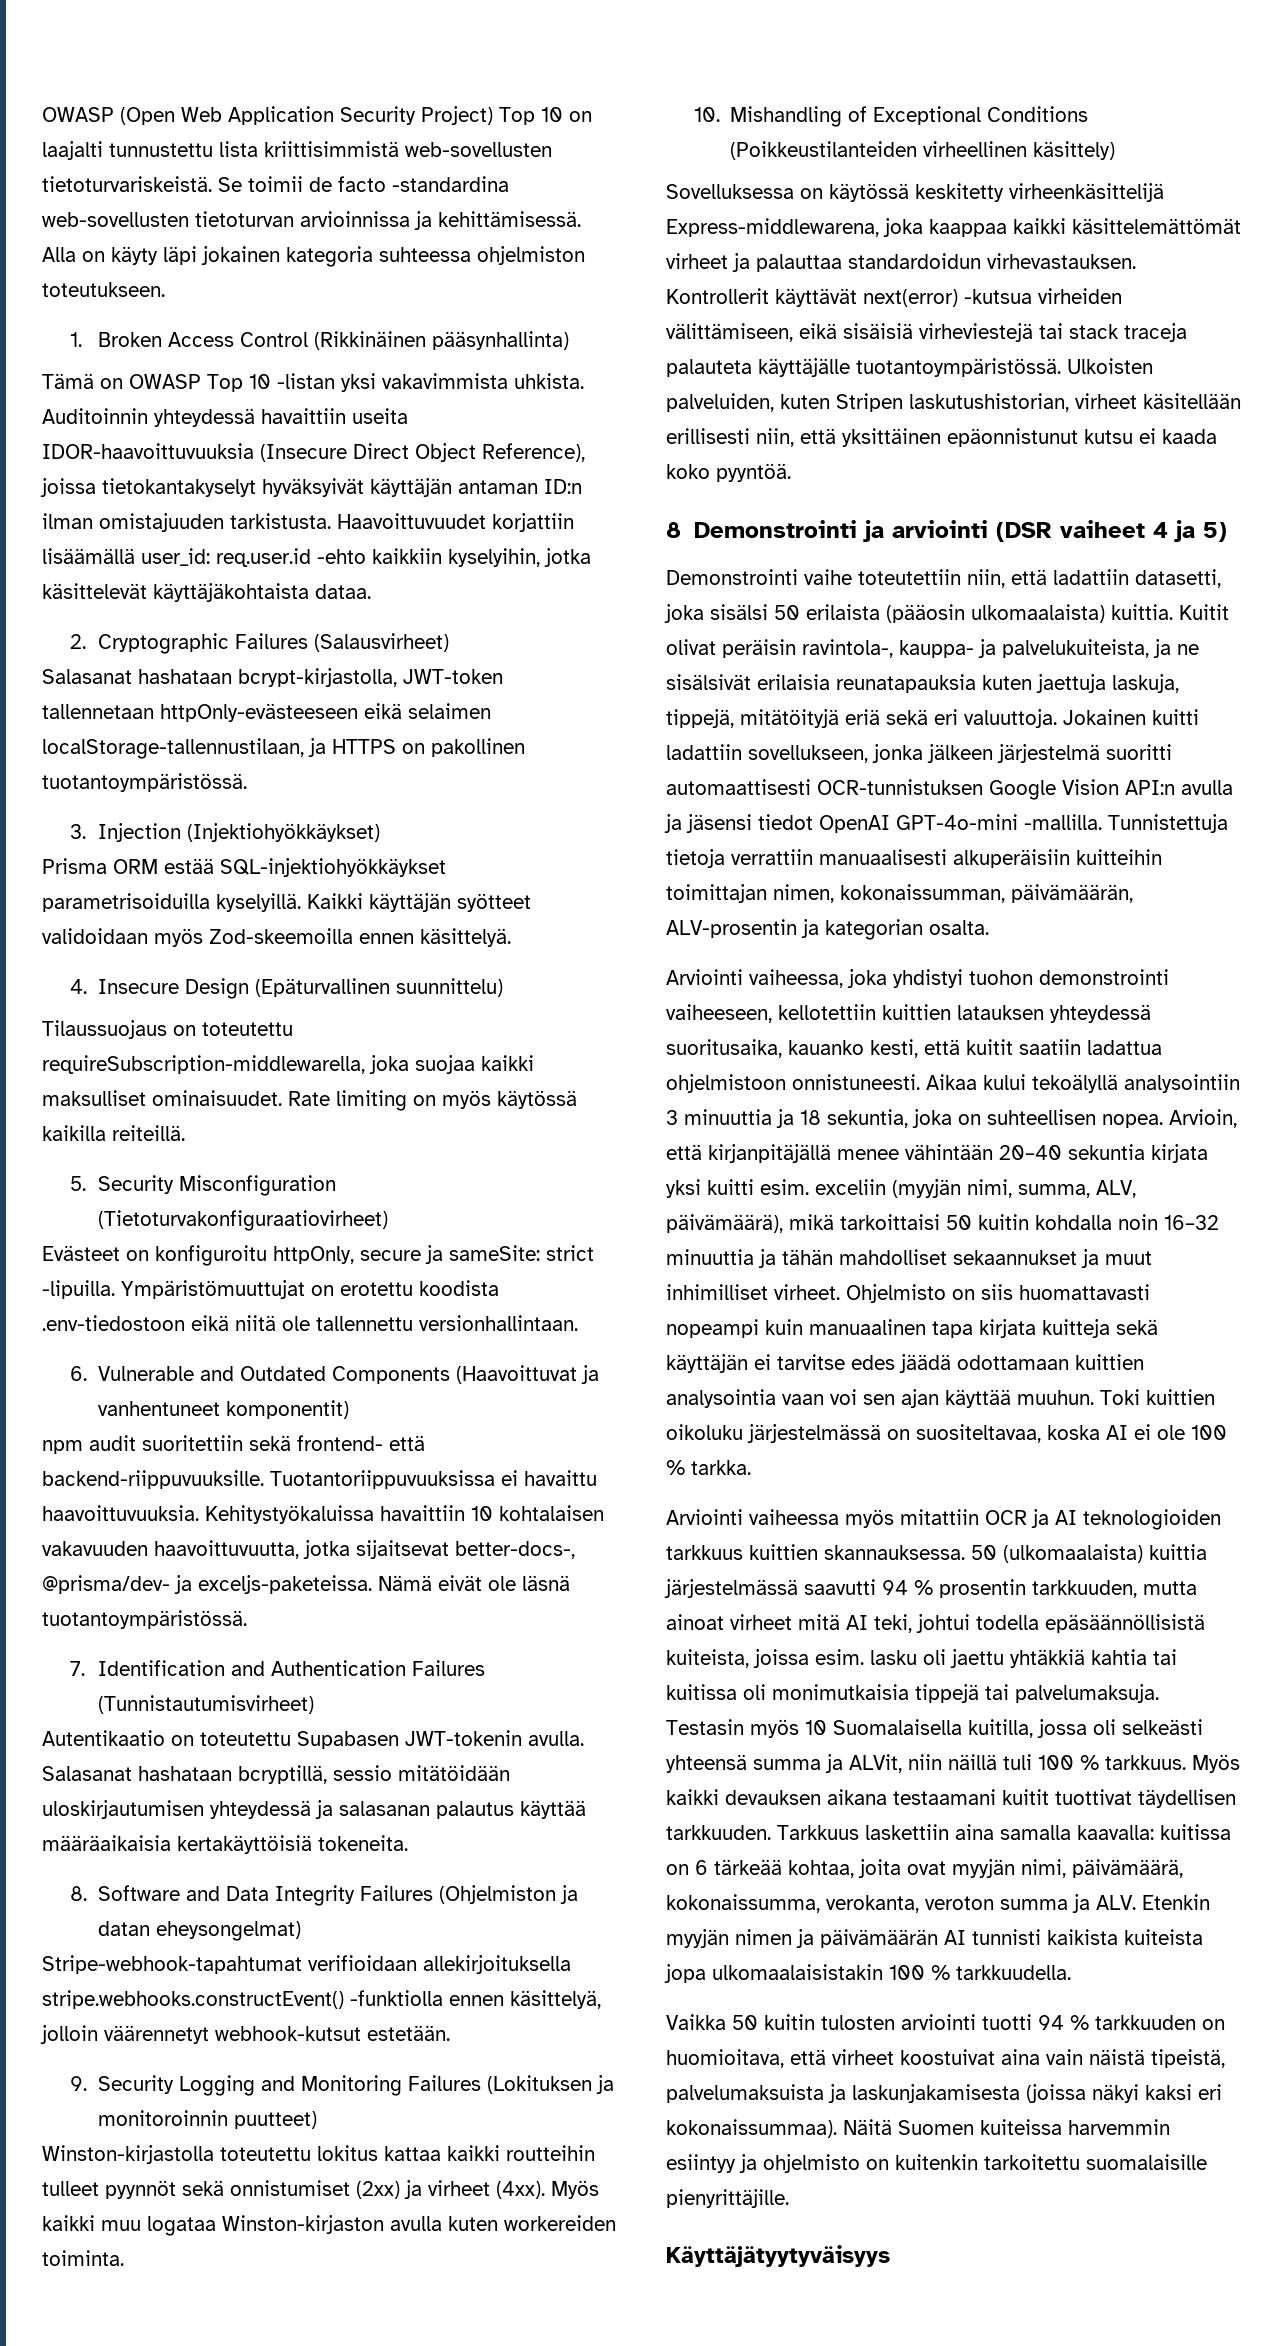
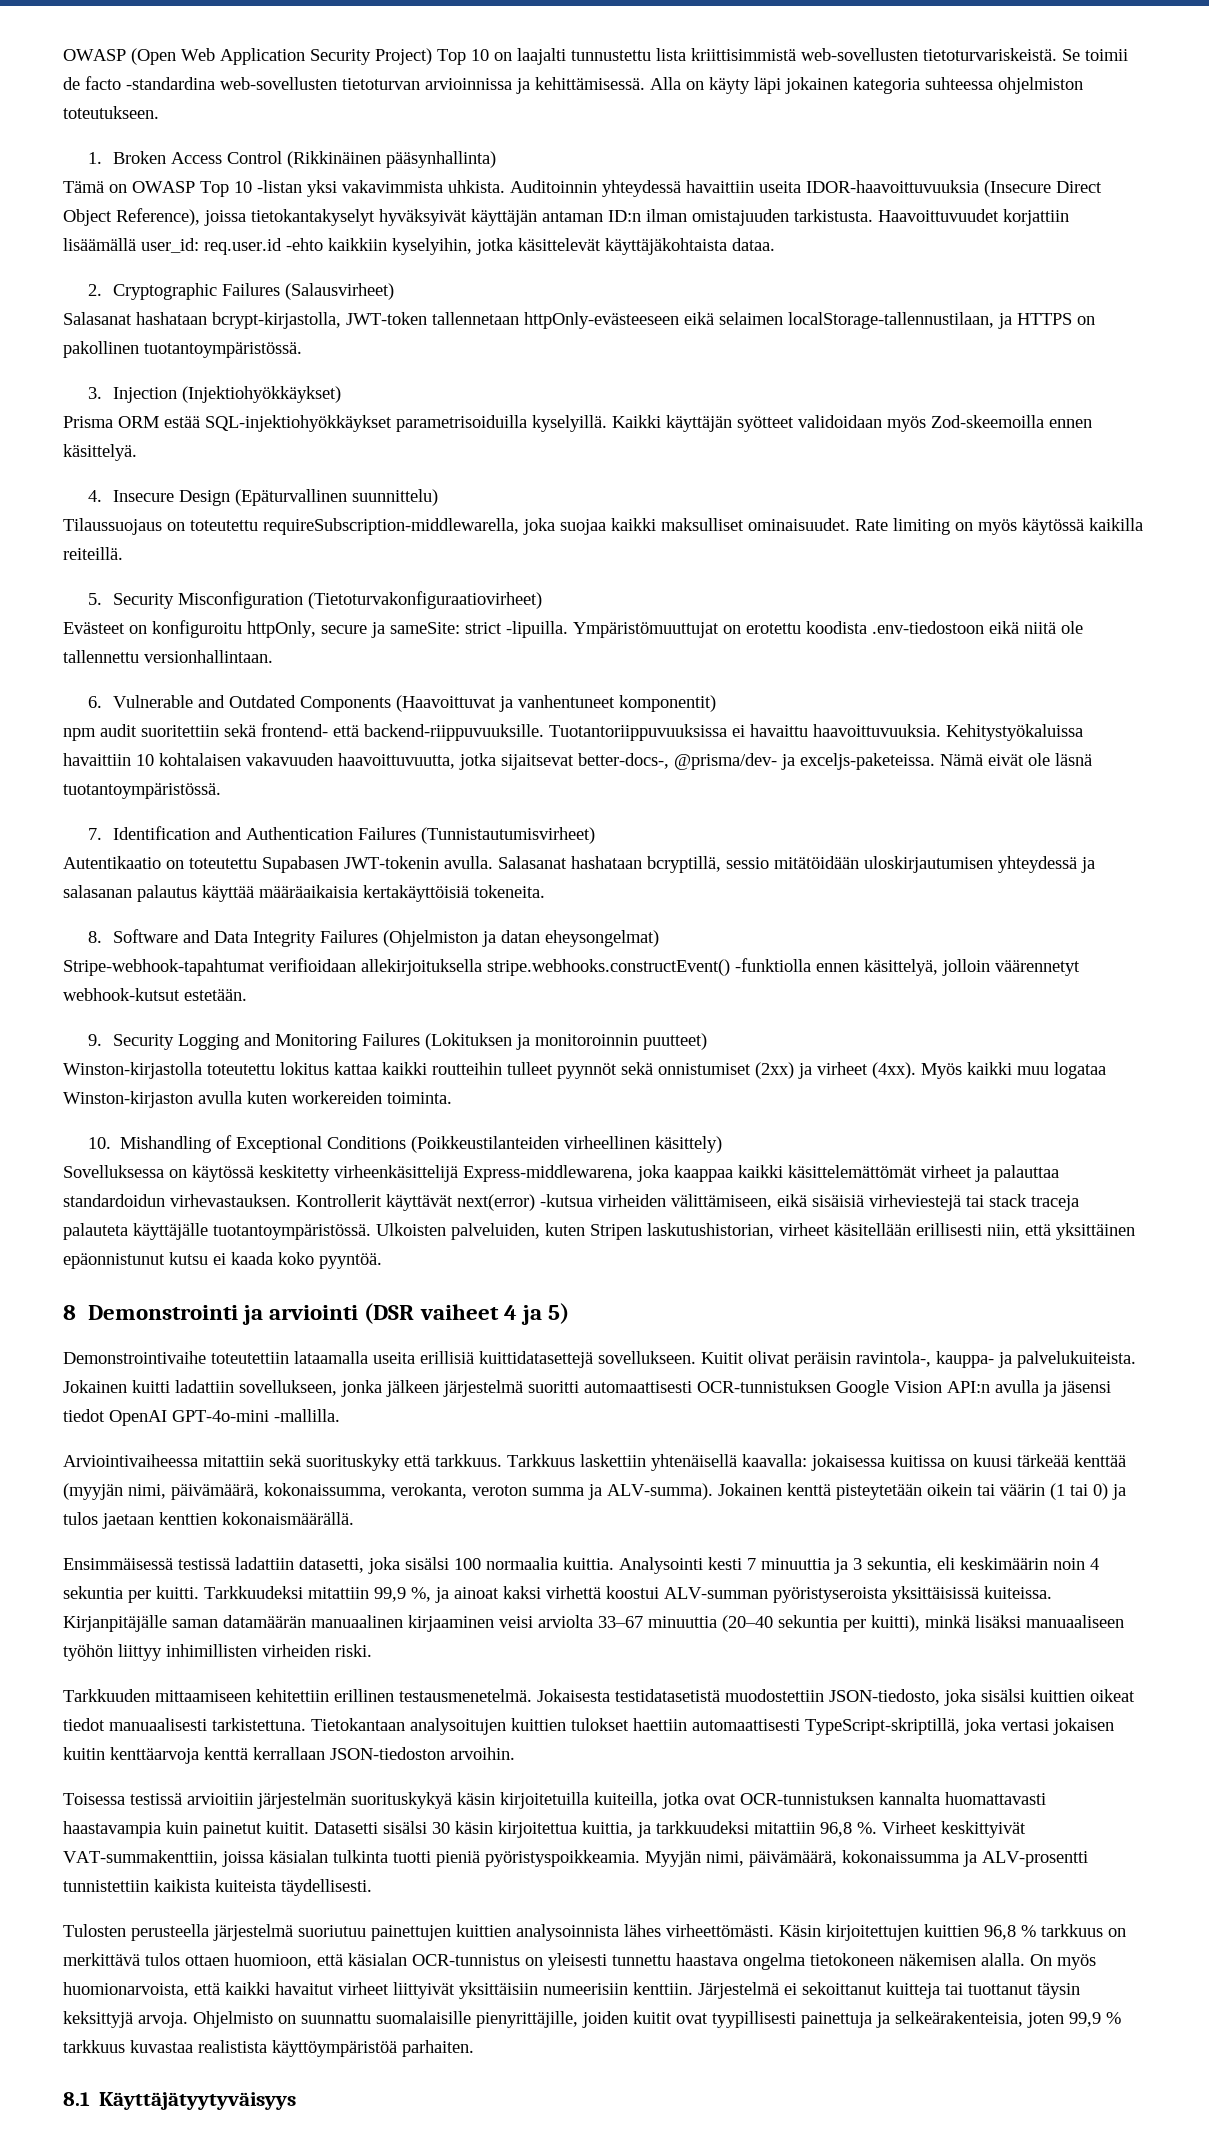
[666,569,1221,588] [664,604,1173,623] Demonstrointi vaihe toteutettiin niin, että ladattiin datasetti, joka sisälsi 50 erilaista (pääosin ulkomaalaista) kuittia. -> [63,1351,696,1368] Demonstrointivaihe toteutettiin lataamalla useita erillisiä kuittidatasettejä sovellukseen.
[1002,639,1199,658] [666,674,1179,693] [666,709,1057,728] palvelukuiteista, ja ne sisälsivät erilaisia reunatapauksia kuten jaettuja laskuja, tippejä, mitätöityjä eriä sekä eri valuuttoja. -> [1017,1351,1136,1368] palvelukuiteista.
[1108,814,1228,833] [666,849,1162,868] [666,884,1133,903] [666,919,989,940] [666,969,1169,988] [666,1004,1151,1023] [666,1039,1162,1058] [666,1074,1240,1093] [666,1109,1237,1128] [666,1144,1208,1163] [666,1179,1136,1198] [666,1214,1219,1233] [666,1249,1152,1268] [666,1284,1150,1303] [666,1319,1158,1338] [666,1354,1144,1373] [666,1389,1215,1408] [666,1424,1227,1443] [666,1460,751,1475] [666,1509,1221,1530] [666,1544,1207,1563] [664,1579,1197,1598] [666,1614,1205,1633] [666,1649,1177,1668] [666,1684,1159,1703] [666,1719,1203,1738] [666,1754,1240,1773] [666,1789,1236,1808] [666,1824,1231,1840] [666,1859,1015,1878] Tunnistettuja tietoja verrattiin manuaalisesti alkuperäisiin kuitteihin toimittajan nimen, kokonaissumman, päivämäärän, ALV-prosentin ja kategorian osalta. // Arviointi vaiheessa, joka yhdistyi tuohon demonstrointi vaiheeseen, kellotettiin kuittien latauksen yhteydessä suoritusaika, kauanko kesti, että kuitit saatiin ladattua ohjelmistoon onnistuneesti. Aikaa kului tekoälyllä analysointiin 3 minuuttia ja 18 sekuntia, joka on suhteellisen nopea. Arvioin, että kirjanpitäjällä menee vähintään 20–40 sekuntia kirjata yksi kuitti esim. exceliin (myyjän nimi, summa, ALV, päivämäärä), mikä tarkoittaisi 50 kuitin kohdalla noin 16–32 minuuttia ja tähän mahdolliset sekaannukset ja muut inhimilliset virheet. Ohjelmisto on siis huomattavasti nopeampi kuin manuaalinen tapa kirjata kuitteja sekä käyttäjän ei tarvitse edes jäädä odottamaan kuittien analysointia vaan voi sen ajan käyttää muuhun. Toki kuittien oikoluku järjestelmässä on suositeltavaa, koska AI ei ole 100 % tarkka. // Arviointi vaiheessa myös mitattiin OCR ja AI teknologioiden tarkkuus kuittien skannauksessa. 50 (ulkomaalaista) kuittia järjestelmässä saavutti 94 % prosentin tarkkuuden, mutta ainoat virheet mitä AI teki, johtui todella epäsäännöllisistä kuiteista, joissa esim. lasku oli jaettu yhtäkkiä kahtia tai kuitissa oli monimutkaisia tippejä tai palvelumaksuja. Testasin myös 10 Suomalaisella kuitilla, jossa oli selkeästi yhteensä summa ja ALVit, niin näillä tuli 100 % tarkkuus. Myös kaikki devauksen aikana testaamani kuitit tuottivat täydellisen tarkkuuden. Tarkkuus laskettiin aina samalla kaavalla: kuitissa on 6 tärkeää kohtaa, joita ovat myyjän -> [63,1454,1126,1471] [63,1483,123,1500] // Arviointivaiheessa mitattiin sekä suorituskyky että tarkkuus. Tarkkuus laskettiin yhtenäisellä kaavalla: jokaisessa kuitissa on kuusi tärkeää kenttää (myyjän
[1096,1894,1210,1910] [666,1929,1203,1948] [664,1964,1071,1983] [666,2014,1225,2030] [666,2049,1225,2068] [666,2084,1222,2103] [666,2119,1170,2138] [666,2154,1207,2173] [666,2189,789,2208] ALV. Etenkin myyjän nimen ja päivämäärän AI tunnisti kaikista kuiteista jopa ulkomaalaisistakin 100 % tarkkuudella. // Vaikka 50 kuitin tulosten arviointi tuotti 94 % tarkkuuden on huomioitava, että virheet koostuivat aina vain näistä tipeistä, palvelumaksuista ja laskunjakamisesta (joissa näkyi kaksi eri kokonaissummaa). Näitä Suomen kuiteissa harvemmin esiintyy ja ohjelmisto on kuitenkin tarkoitettu suomalaisille pienyrittäjille. // -> [607,1483,1126,1500] [63,1512,354,1529] [63,1557,1099,1574] [63,1586,1052,1603] [63,1615,1124,1632] [63,1644,372,1661] [63,1689,1135,1706] [63,1718,1114,1735] [63,1747,515,1764] [63,1792,1046,1809] [63,1821,1026,1838] [63,1850,1088,1867] [63,1879,372,1896] [63,1924,1126,1941] [63,1953,1096,1970] [63,1982,1080,1999] [63,2011,1121,2028] [63,2040,474,2057] [63,2092,90,2106] ALV-summa). Jokainen kenttä pisteytetään oikein tai väärin (1 tai 0) ja tulos jaetaan kenttien kokonaismäärällä. // Ensimmäisessä testissä ladattiin datasetti, joka sisälsi 100 normaalia kuittia. Analysointi kesti 7 minuuttia ja 3 sekuntia, eli keskimäärin noin 4 sekuntia per kuitti. Tarkkuudeksi mitattiin 99,9 %, ja ainoat kaksi virhettä koostui ALV-summan pyöristyseroista yksittäisissä kuiteissa. Kirjanpitäjälle saman datamäärän manuaalinen kirjaaminen veisi arviolta 33–67 minuuttia (20–40 sekuntia per kuitti), minkä lisäksi manuaaliseen työhön liittyy inhimillisten virheiden riski. // Tarkkuuden mittaamiseen kehitettiin erillinen testausmenetelmä. Jokaisesta testidatasetistä muodostettiin JSON-tiedosto, joka sisälsi kuittien oikeat tiedot manuaalisesti tarkistettuna. Tietokantaan analysoitujen kuittien tulokset haettiin automaattisesti TypeScript-skriptillä, joka vertasi jokaisen kuitin kenttäarvoja kenttä kerrallaan JSON-tiedoston arvoihin. // Toisessa testissä arvioitiin järjestelmän suorituskykyä käsin kirjoitetuilla kuiteilla, jotka ovat OCR-tunnistuksen kannalta huomattavasti haastavampia kuin painetut kuitit. Datasetti sisälsi 30 käsin kirjoitettua kuittia, ja tarkkuudeksi mitattiin 96,8 %. Virheet keskittyivät VAT-summakenttiin, joissa käsialan tulkinta tuotti pieniä pyöristyspoikkeamia. Myyjän nimi, päivämäärä, kokonaissumma ja ALV-prosentti tunnistettiin kaikista kuiteista täydellisesti. // Tulosten perusteella järjestelmä suoriutuu painettujen kuittien analysoinnista lähes virheettömästi. Käsin kirjoitettujen kuittien 96,8 % tarkkuus on merkittävä tulos ottaen huomioon, että käsialan OCR-tunnistus on yleisesti tunnettu haastava ongelma tietokoneen näkemisen alalla. On myös huomionarvoista, että kaikki havaitut virheet liittyivät yksittäisiin numeerisiin kenttiin. Järjestelmä ei sekoittanut kuitteja tai tuottanut täysin keksittyjä arvoja. Ohjelmisto on suunnattu suomalaisille pienyrittäjille, joiden kuitit ovat tyypillisesti painettuja ja selkeärakenteisia, joten 99,9 % tarkkuus kuvastaa realistista käyttöympäristöä parhaiten. // 8.1

